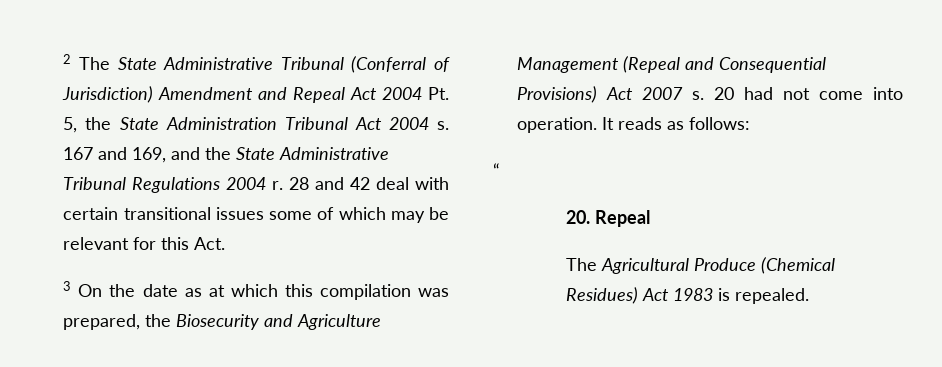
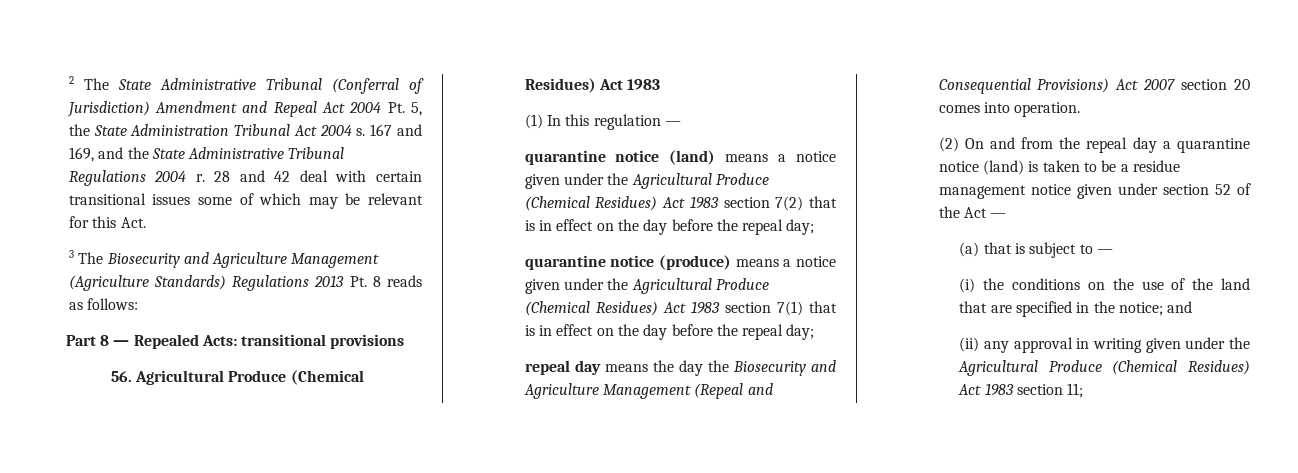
[78,284,449,300] [63,314,141,330] On the date as at which this compilation was prepared, -> [78,252,380,268] [68,275,422,291] [68,298,139,310] [65,334,405,349] [110,370,364,385] [524,78,661,93] [524,114,681,130] [524,150,836,165] [524,173,769,189] [524,196,837,211] [524,219,815,235] [524,255,836,270] [524,278,769,294] [524,301,837,316] [524,324,815,340] [524,360,703,376] The Biosecurity and Agriculture Management (Agriculture Standards) Regulations 2013 Pt. 8 reads as follows: // Part 8 — Repealed Acts: transitional provisions // 56. Agricultural Produce (Chemical Residues) Act 1983 // (1) In this regulation — // quarantine notice (land) means a notice given under the Agricultural Produce (Chemical Residues) Act 1983 section 7(2) that is in effect on the day before the repeal day; // quarantine notice (produce) means a notice given under the Agricultural Produce (Chemical Residues) Act 1983 section 7(1) that is in effect on the day before the repeal day; // repeal day means the day
[692,87,904,100] [517,117,751,133] [493,163,500,177] [565,210,650,227] [565,257,835,274] [565,287,809,304] s. 20 had not come into operation. It reads as follows: // “ // 20. Repeal // The Agricultural Produce (Chemical Residues) Act 1983 is repealed. -> [1181,79,1250,90] [938,102,1081,117] [938,137,1250,153] [938,160,1180,175] [938,183,1251,199] [938,206,1007,218] [959,242,1114,258] [959,278,1250,293] [959,301,1193,317] [959,337,1250,353] [958,360,1250,376] [958,383,1084,398] section 20 comes into operation. // (2) On and from the repeal day a quarantine notice (land) is taken to be a residue management notice given under section 52 of the Act — // (a) that is subject to — // (i) the conditions on the use of the land that are specified in the notice; and // (ii) any approval in writing given under the Agricultural Produce (Chemical Residues) Act 1983 section 11;

